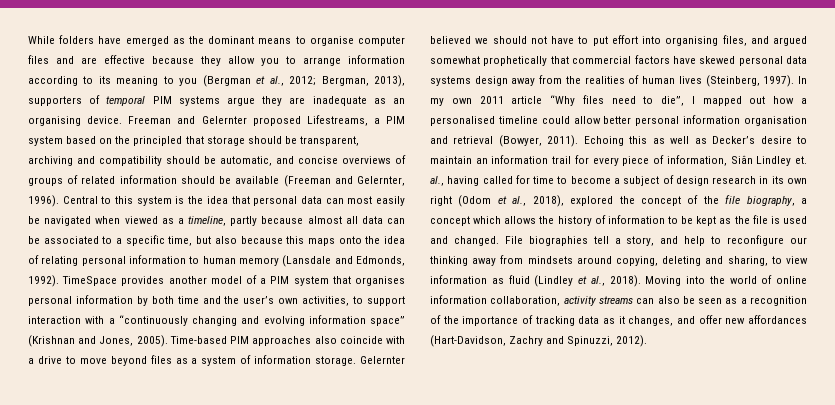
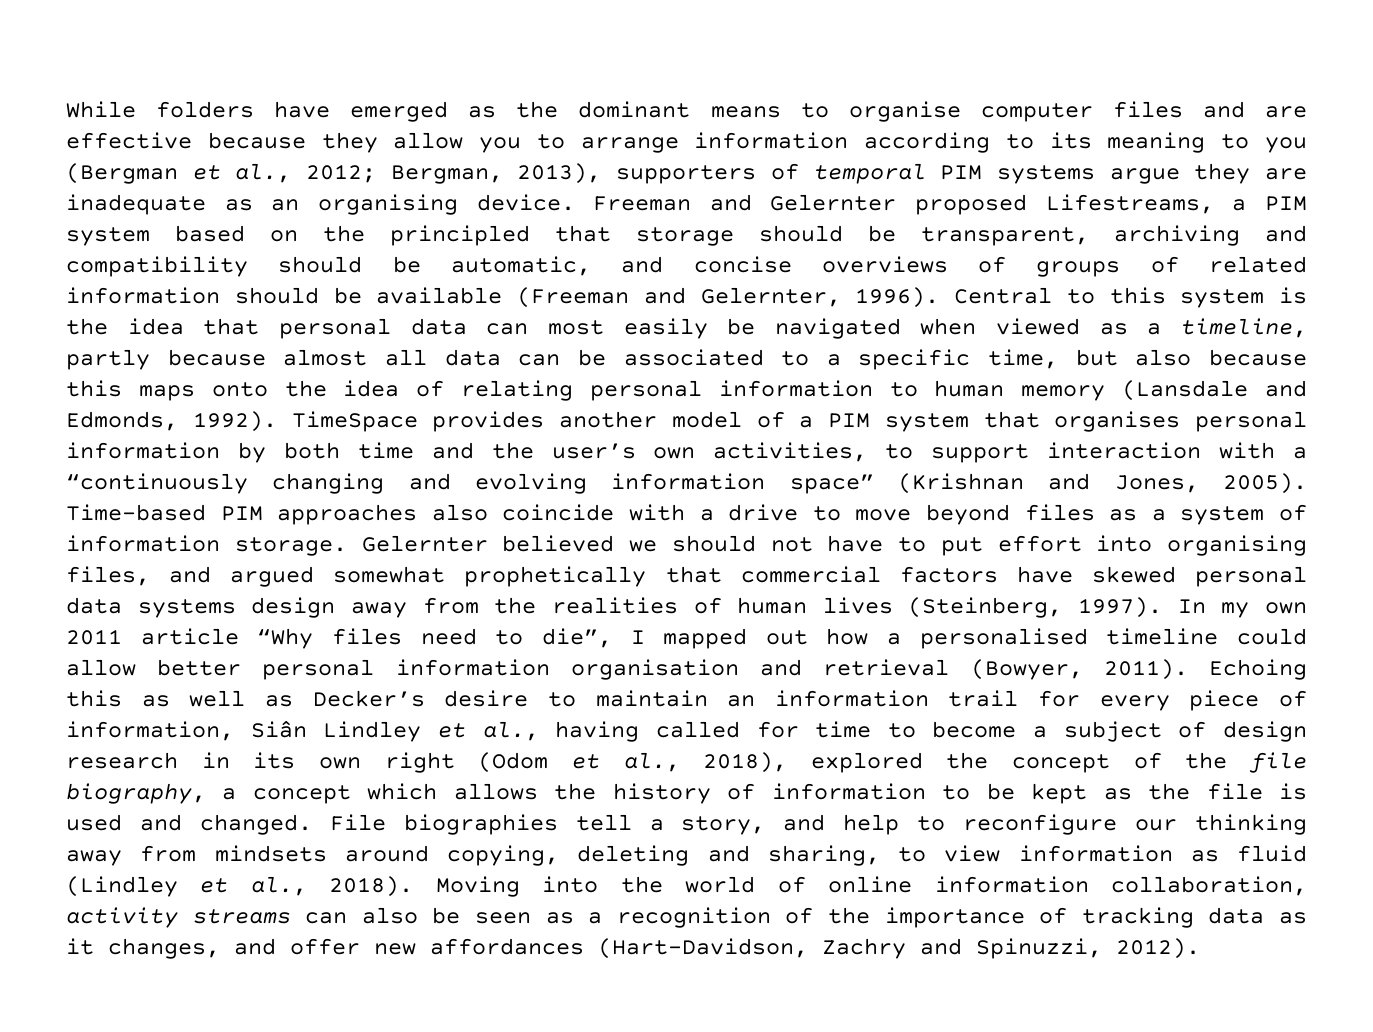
[795,156,807,164] et. -> [437,723,466,738] et

